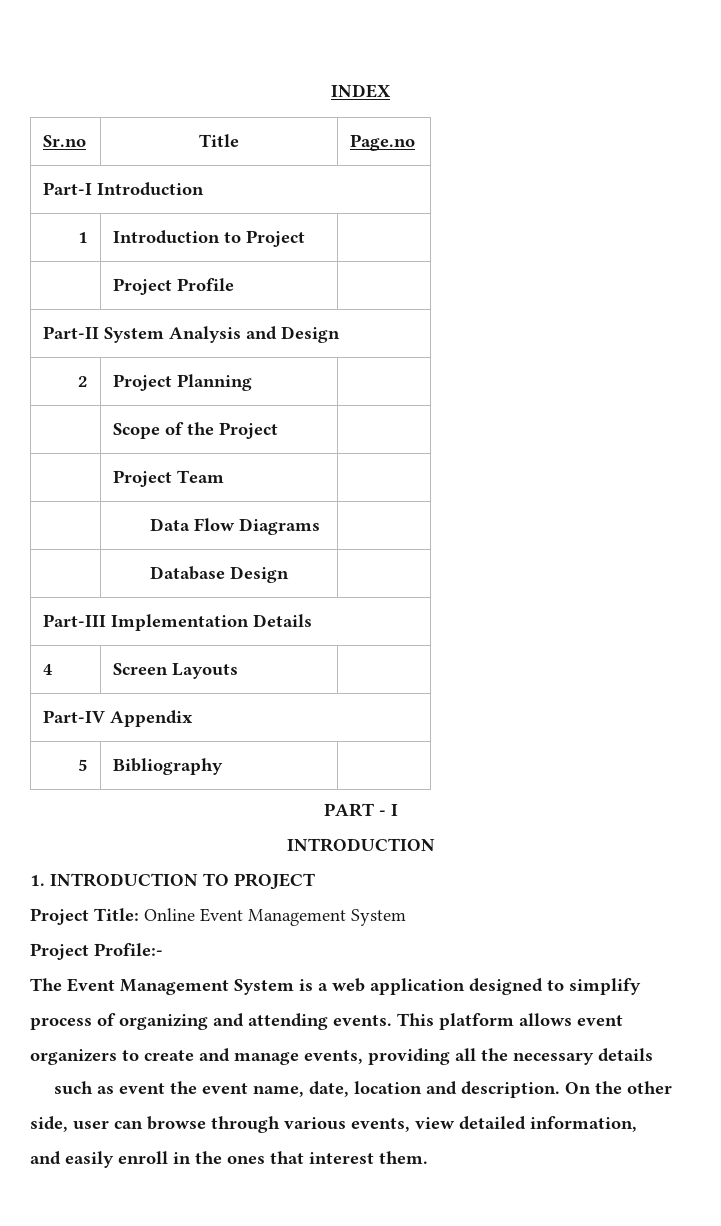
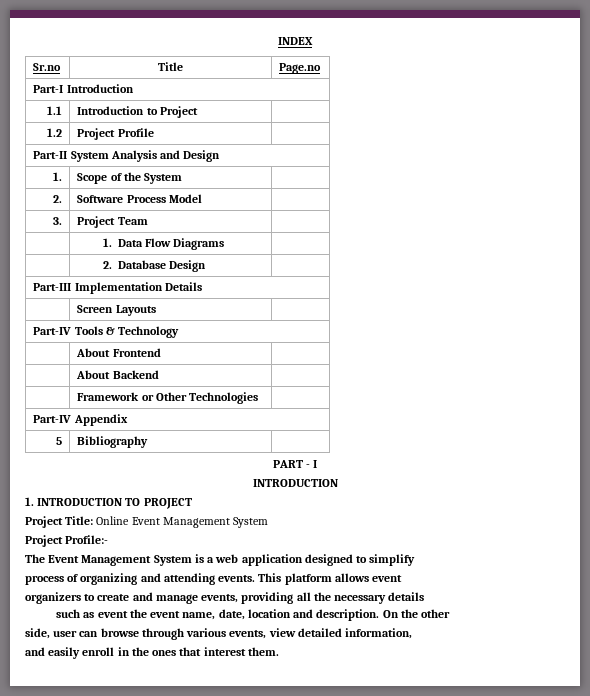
[77,232,88,243] 1 -> [46,106,62,115] 1.1
(306, 238) none -> [46,128,62,137] 1.2
[77,376,88,387] [113,374,253,391] 2 | Project Planning | // -> [52,172,62,181] 1.
[219,422,279,439] Project | // -> [144,173,183,184] [52,195,62,203] [77,194,202,203] [52,217,62,225] System | // 2. | Software Process Model | // 3.
(225, 476) none -> [102,238,112,247] 1.
(320, 526) none -> [102,261,112,269] 2.
[43,664,54,675] 4 -> (202, 286) none
(239, 671) none -> [33,326,180,338] [76,348,161,357] [76,370,159,379] [77,392,259,404] // Part-IV Tools & Technology // | About Frontend | // | About Backend | // | Framework or Other Technologies |

